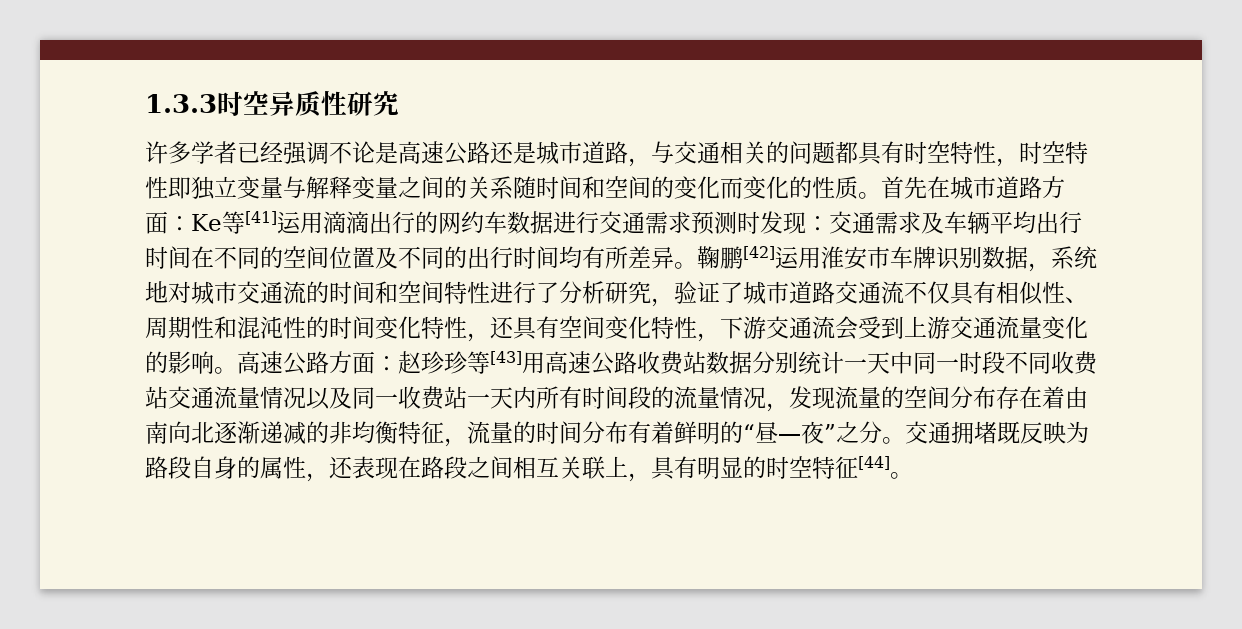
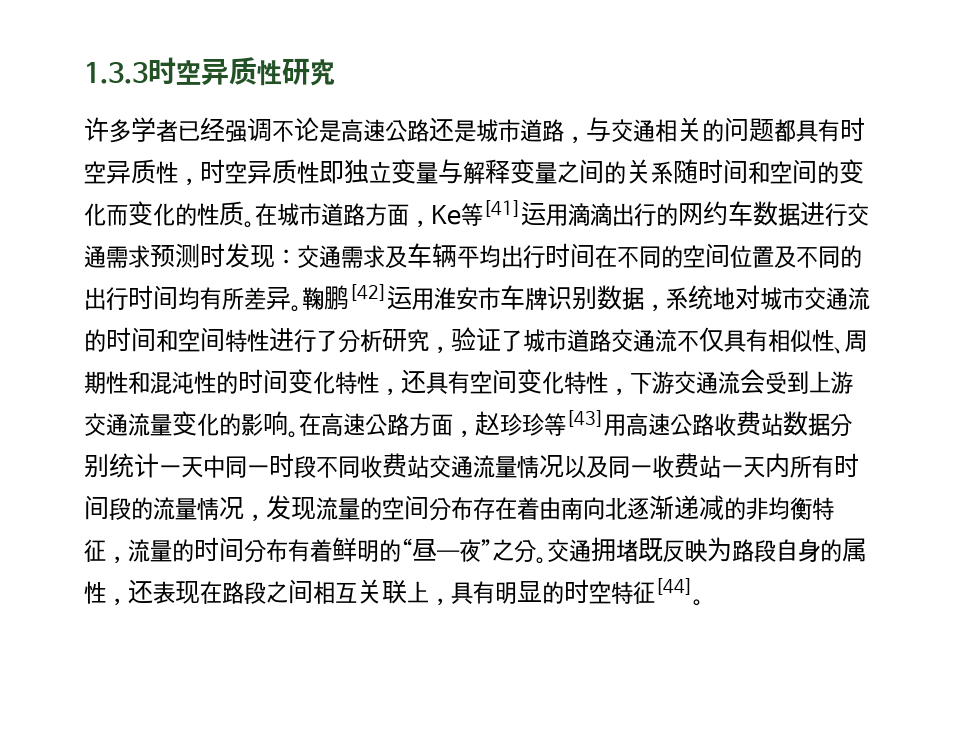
[950,141,973,164] 特 -> [106,159,156,184] 异质
[1065,141,1088,164] 特 -> [247,159,297,184] 异质
[881,176,927,199] 首先 -> (255, 224) none
[168,216,191,231] ： -> [409,220,431,228] ，
(237, 370) none -> [299,413,321,436] 在
[375,356,398,371] ： -> [453,430,475,438] ，

